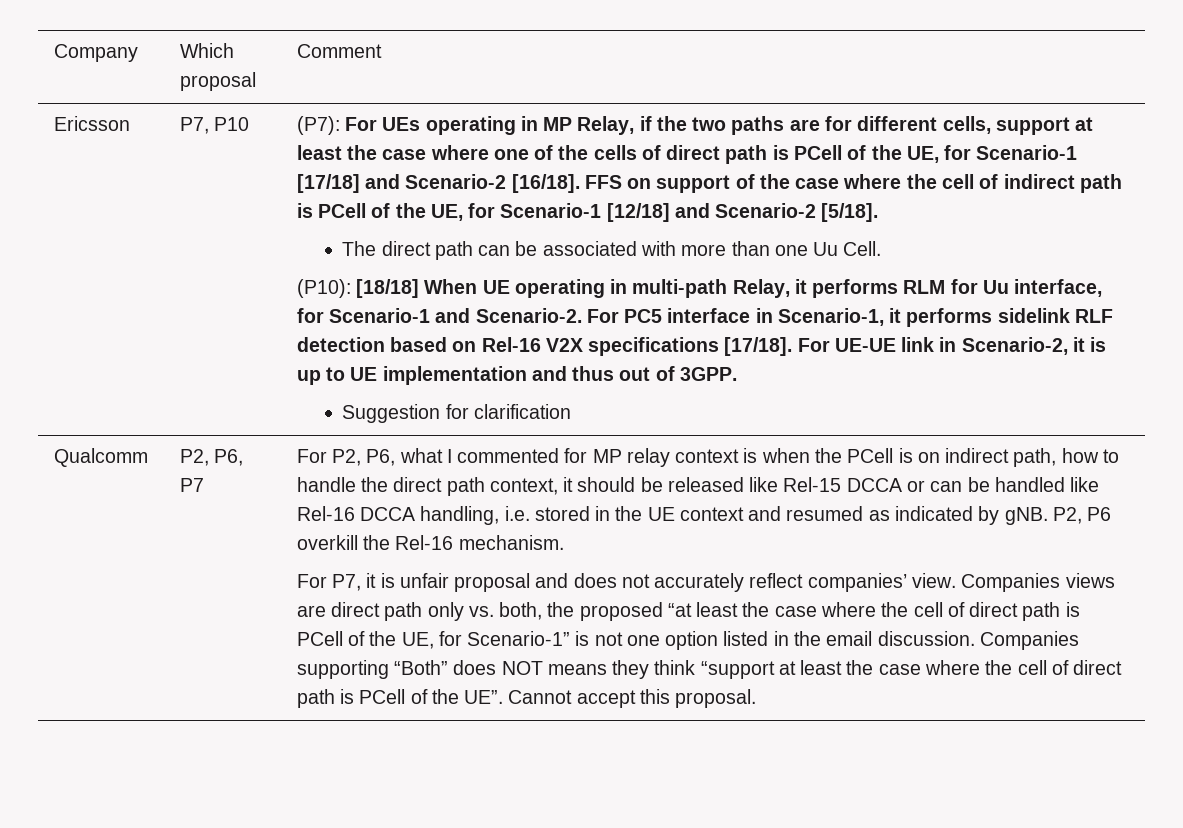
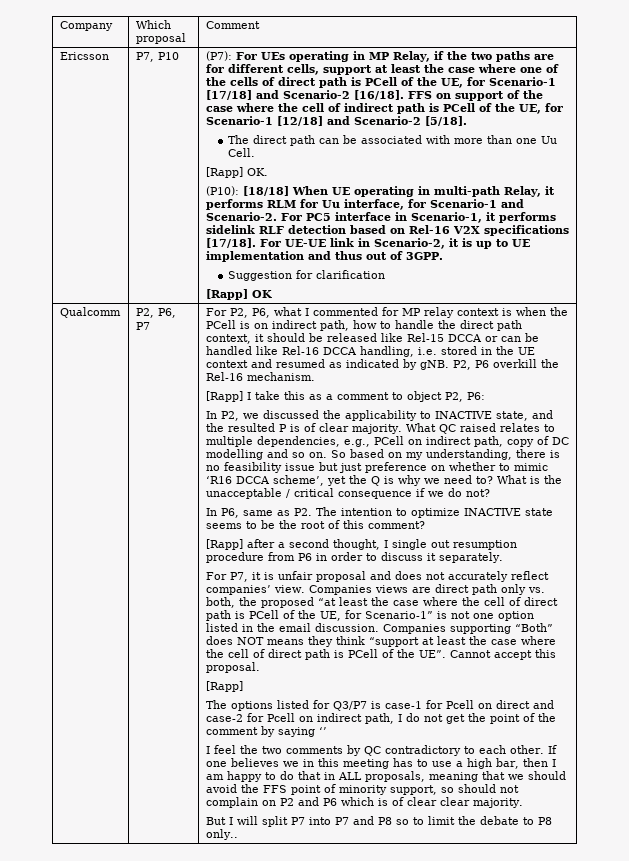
(882, 248) none -> [205,167,268,178] // [Rapp] OK.
(571, 411) none -> [205,289,272,300] // [Rapp] OK
(564, 542) none -> [205,391,485,402] [205,410,553,421] [205,423,555,434] [205,436,569,447] [205,449,560,460] [205,462,548,473] [205,475,562,486] [205,488,490,499] [205,507,553,518] [205,520,425,529] [205,539,517,550] [205,552,503,563] // [Rapp] I take this as a comment to object P2, P6: // In P2, we discussed the applicability to INACTIVE state, and the resulted P is of clear majority. What QC raised relates to multiple dependencies, e.g., PCell on indirect path, copy of DC modelling and so on. So based on my understanding, there is no feasibility issue but just preference on whether to mimic ‘R16 DCCA scheme’, yet the Q is why we need to? What is the unacceptable / critical consequence if we do not? // In P6, same as P2. The intention to optimize INACTIVE state seems to be the root of this comment? // [Rapp] after a second thought, I single out resumption procedure from P6 in order to discuss it separately.
(757, 698) none -> [205,681,243,692] [205,700,554,711] [205,713,556,724] [205,726,327,737] [205,745,557,756] [205,758,556,769] [205,771,566,782] [205,784,519,795] [205,797,523,808] [205,816,552,827] [205,829,238,840] // [Rapp] // The options listed for Q3/P7 is case-1 for Pcell on direct and case-2 for Pcell on indirect path, I do not get the point of the comment by saying ‘’ // I feel the two comments by QC contradictory to each other. If one believes we in this meeting has to use a high bar, then I am happy to do that in ALL proposals, meaning that we should avoid the FFS point of minority support, so should not complain on P2 and P6 which is of clear clear majority. // But I will split P7 into P7 and P8 so to limit the debate to P8 only..

